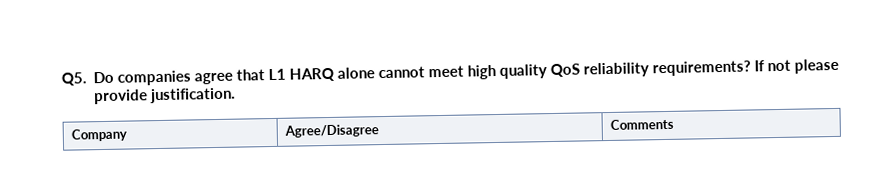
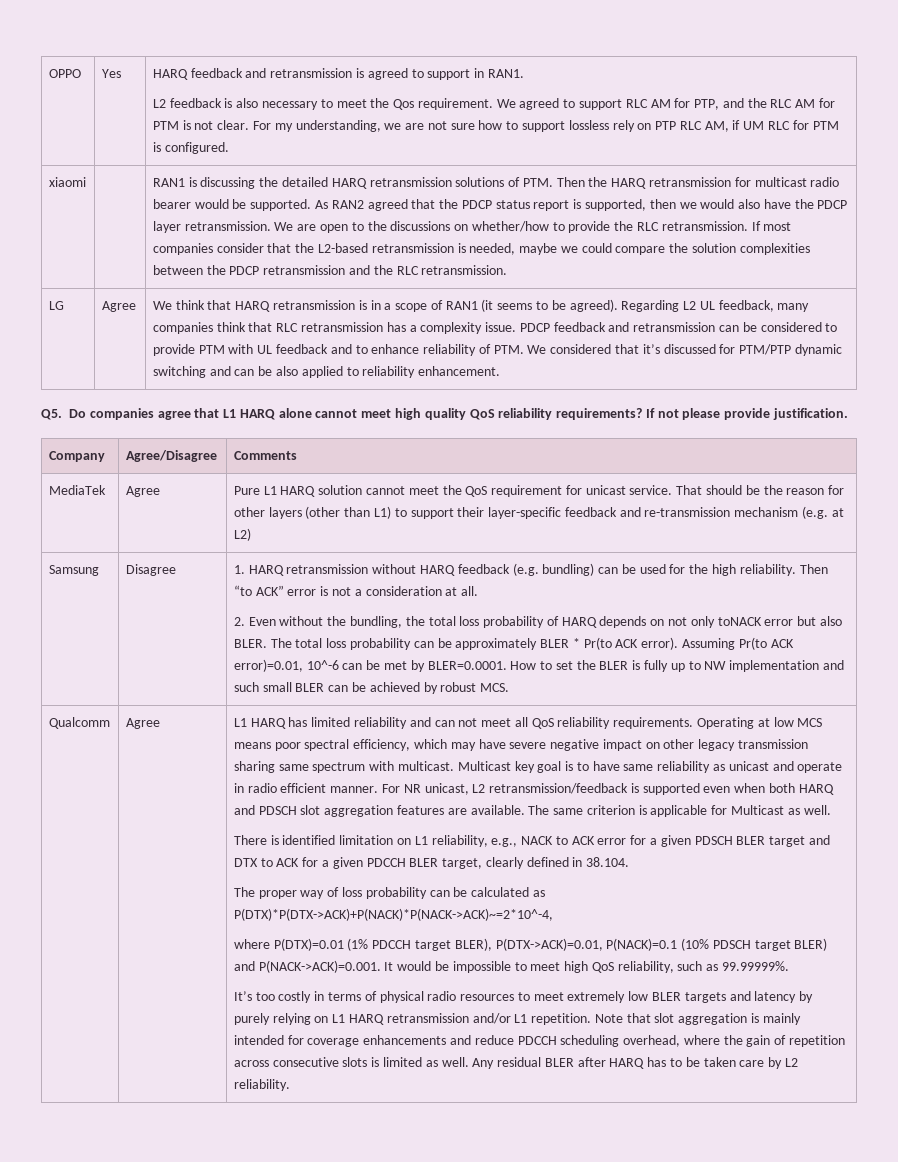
(61, 79) none -> [48,69,81,78] [101,69,121,78] [152,68,524,80] [152,98,836,110] [152,120,839,132] [152,142,229,154] [48,177,86,187] [152,177,840,189] [152,199,848,211] [152,221,792,233] [152,243,810,255] [152,265,508,275] [48,301,64,310] [101,301,136,312] [152,299,810,312] [152,322,838,334] [152,344,842,356] [152,366,501,378] OPPO | Yes | HARQ feedback and retransmission is agreed to support in RAN1. // L2 feedback is also necessary to meet the Qos requirement. We agreed to support RLC AM for PTP, and the RLC AM for PTM is not clear. For my understanding, we are not sure how to support lossless rely on PTP RLC AM, if UM RLC for PTM is configured. // xiaomi | | RAN1 is discussing the detailed HARQ retransmission solutions of PTM. Then the HARQ retransmission for multicast radio bearer would be supported. As RAN2 agreed that the PDCP status report is supported, then we would also have the PDCP layer retransmission. We are open to the discussions on whether/how to provide the RLC retransmission. If most companies consider that the L2-based retransmission is needed, maybe we could compare the solution complexities between the PDCP retransmission and the RLC retransmission. // LG | Agree | We think that HARQ retransmission is in a scope of RAN1 (it seems to be agreed). Regarding L2 UL feedback, many companies think that RLC retransmission has a complexity issue. PDCP feedback and retransmission can be considered to provide PTM with UL feedback and to enhance reliability of PTM. We considered that it’s discussed for PTM/PTP dynamic switching and can be also applied to reliability enhancement. //
(674, 124) none -> [48,485,106,495] [125,486,160,497] [233,485,845,497] [233,506,844,519] [233,528,251,541] [48,565,99,576] [125,564,176,576] [233,563,828,576] [233,585,479,596] [233,616,842,628] [233,637,794,650] [233,659,844,672] [233,682,510,694] [48,717,110,729] [125,718,160,729] [233,717,823,729] [233,739,809,751] [233,761,843,773] [233,783,834,795] [233,805,831,817] [233,835,830,847] [233,857,630,869] [233,887,545,899] [233,908,553,921] [233,938,828,951] [233,960,790,973] [233,991,814,1003] [233,1013,801,1025] [233,1035,846,1047] [233,1057,798,1069] [233,1079,290,1091] // MediaTek | Agree | Pure L1 HARQ solution cannot meet the QoS requirement for unicast service. That should be the reason for other layers (other than L1) to support their layer-specific feedback and re-transmission mechanism (e.g. at L2) // Samsung | Disagree | 1. HARQ retransmission without HARQ feedback (e.g. bundling) can be used for the high reliability. Then “to ACK” error is not a consideration at all. // 2. Even without the bundling, the total loss probability of HARQ depends on not only toNACK error but also BLER. The total loss probability can be approximately BLER * Pr(to ACK error). Assuming Pr(to ACK error)=0.01, 10^-6 can be met by BLER=0.0001. How to set the BLER is fully up to NW implementation and such small BLER can be achieved by robust MCS. // Qualcomm | Agree | L1 HARQ has limited reliability and can not meet all QoS reliability requirements. Operating at low MCS means poor spectral efficiency, which may have severe negative impact on other legacy transmission sharing same spectrum with multicast. Multicast key goal is to have same reliability as unicast and operate in radio efficient manner. For NR unicast, L2 retransmission/feedback is supported even when both HARQ and PDSCH slot aggregation features are available. The same criterion is applicable for Multicast as well. // There is identified limitation on L1 reliability, e.g., NACK to ACK error for a given PDSCH BLER target and DTX to ACK for a given PDCCH BLER target, clearly defined in 38.104. // The proper way of loss probability can be calculated as P(DTX)*P(DTX->ACK)+P(NACK)*P(NACK->ACK)~=2*10^-4, // where P(DTX)=0.01 (1% PDCCH target BLER), P(DTX->ACK)=0.01, P(NACK)=0.1 (10% PDSCH target BLER) and P(NACK->ACK)=0.001. It would be impossible to meet high QoS reliability, such as 99.99999%. // It’s too costly in terms of physical radio resources to meet extremely low BLER targets and latency by purely relying on L1 HARQ retransmission and/or L1 repetition. Note that slot aggregation is mainly intended for coverage enhancements and reduce PDCCH scheduling overhead, where the gain of repetition across consecutive slots is limited as well. Any residual BLER after HARQ has to be taken care by L2 reliability.

